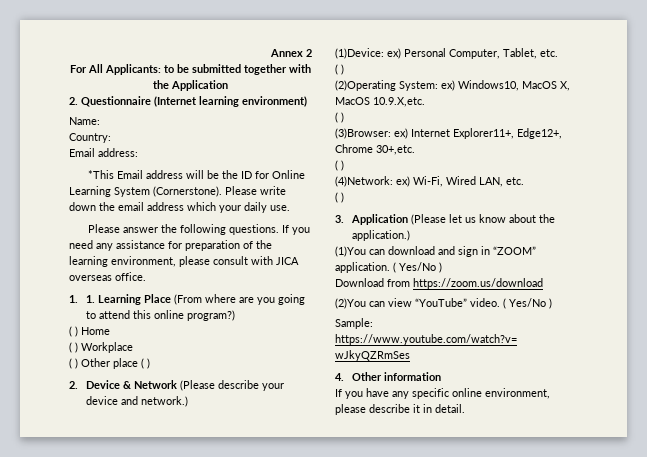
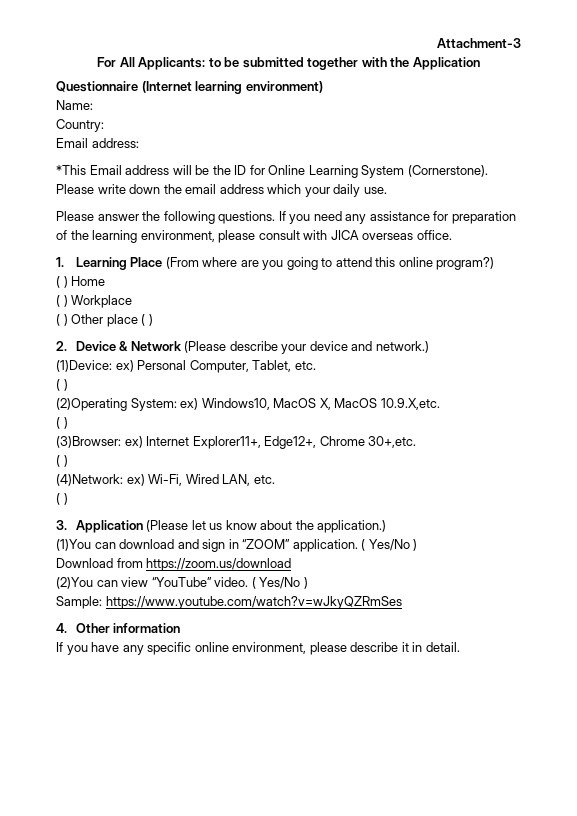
[270,49,312,57] Annex 2 -> [437,38,521,48] Attachment-3
[69,97,78,105] 2. -> (480, 63) none
[85,295,95,303] 1. -> (64, 262) none

